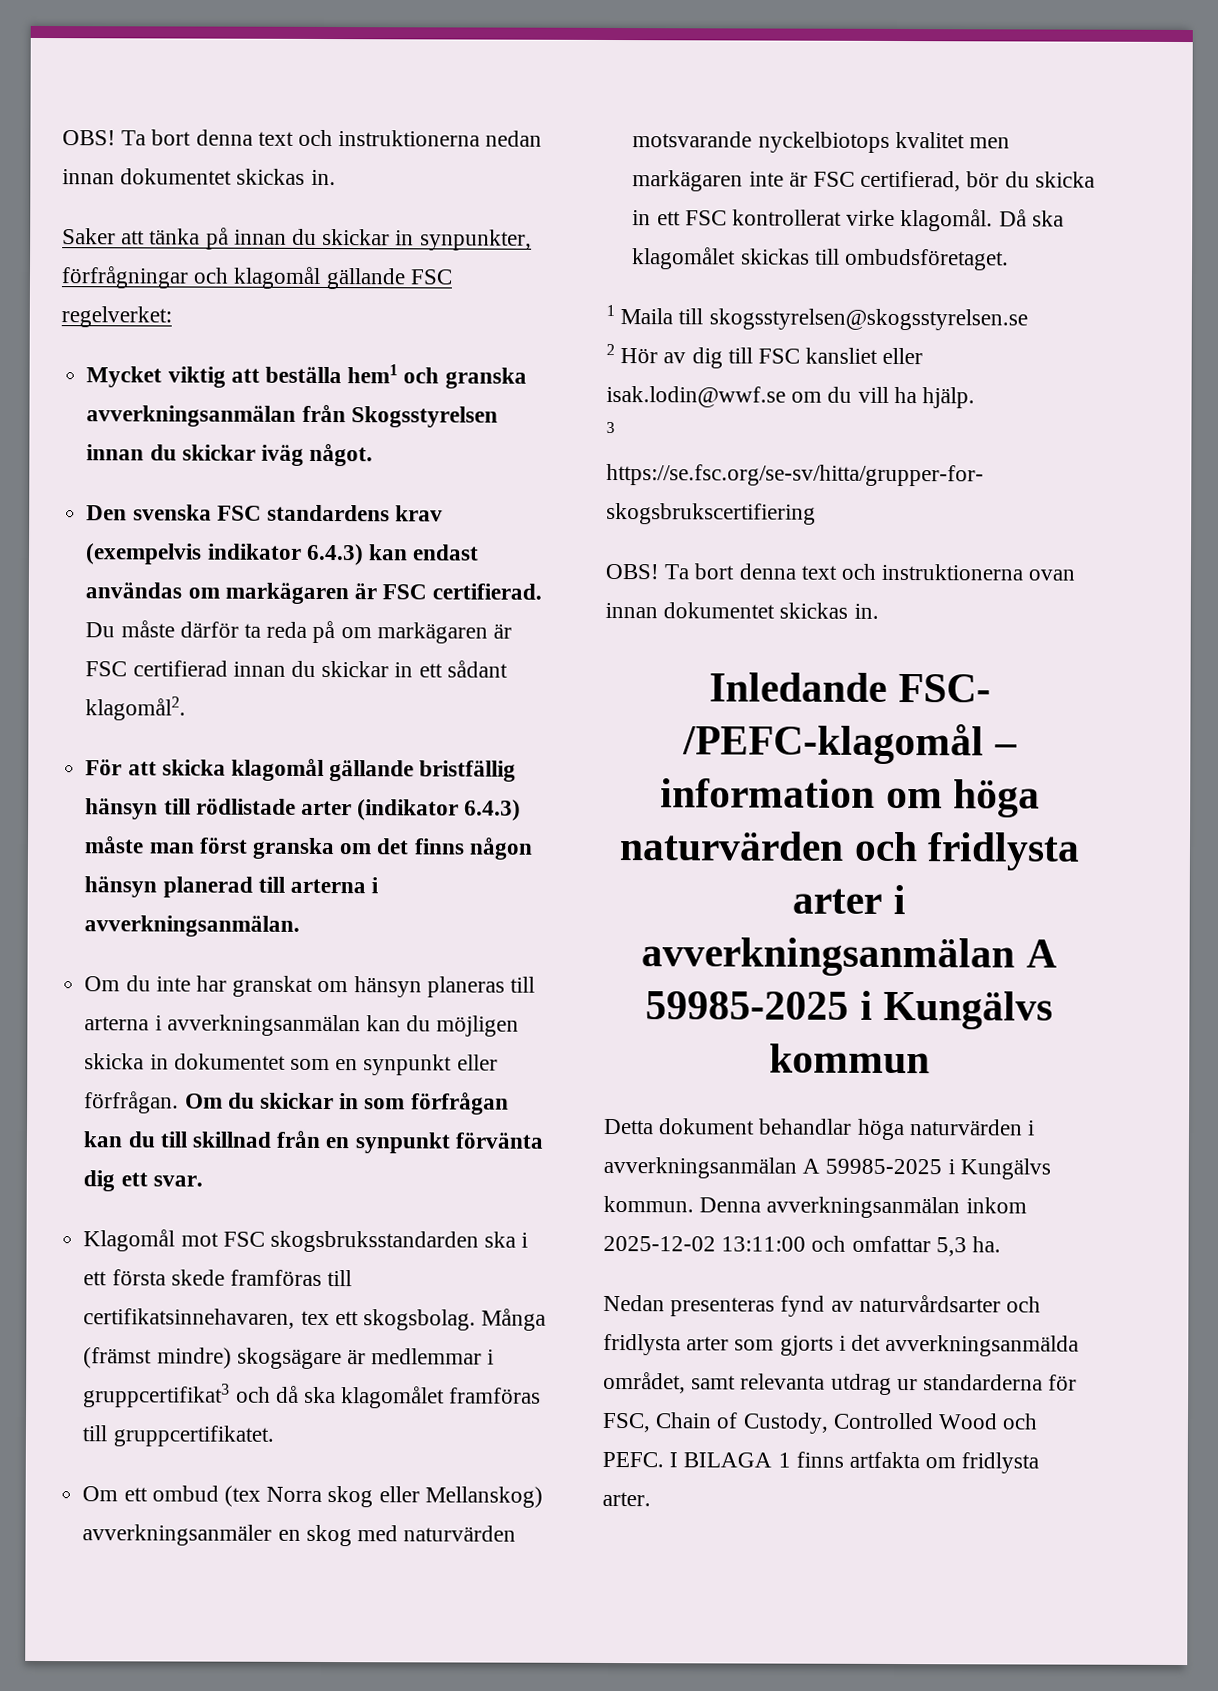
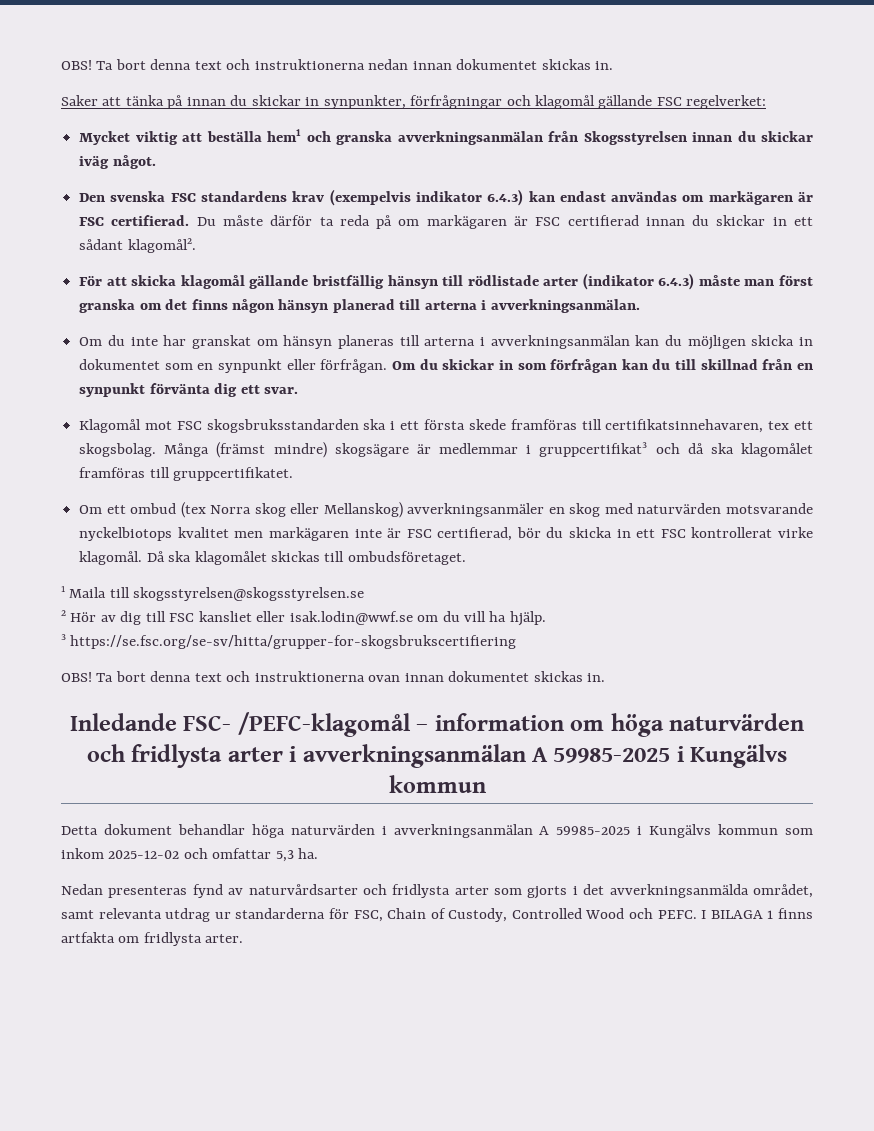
[603,1195,961,1219] kommun. Denna avverkningsanmälan -> [718,824,813,835] kommun som
[721,1236,807,1252] 13:11:00 -> (180, 854) none

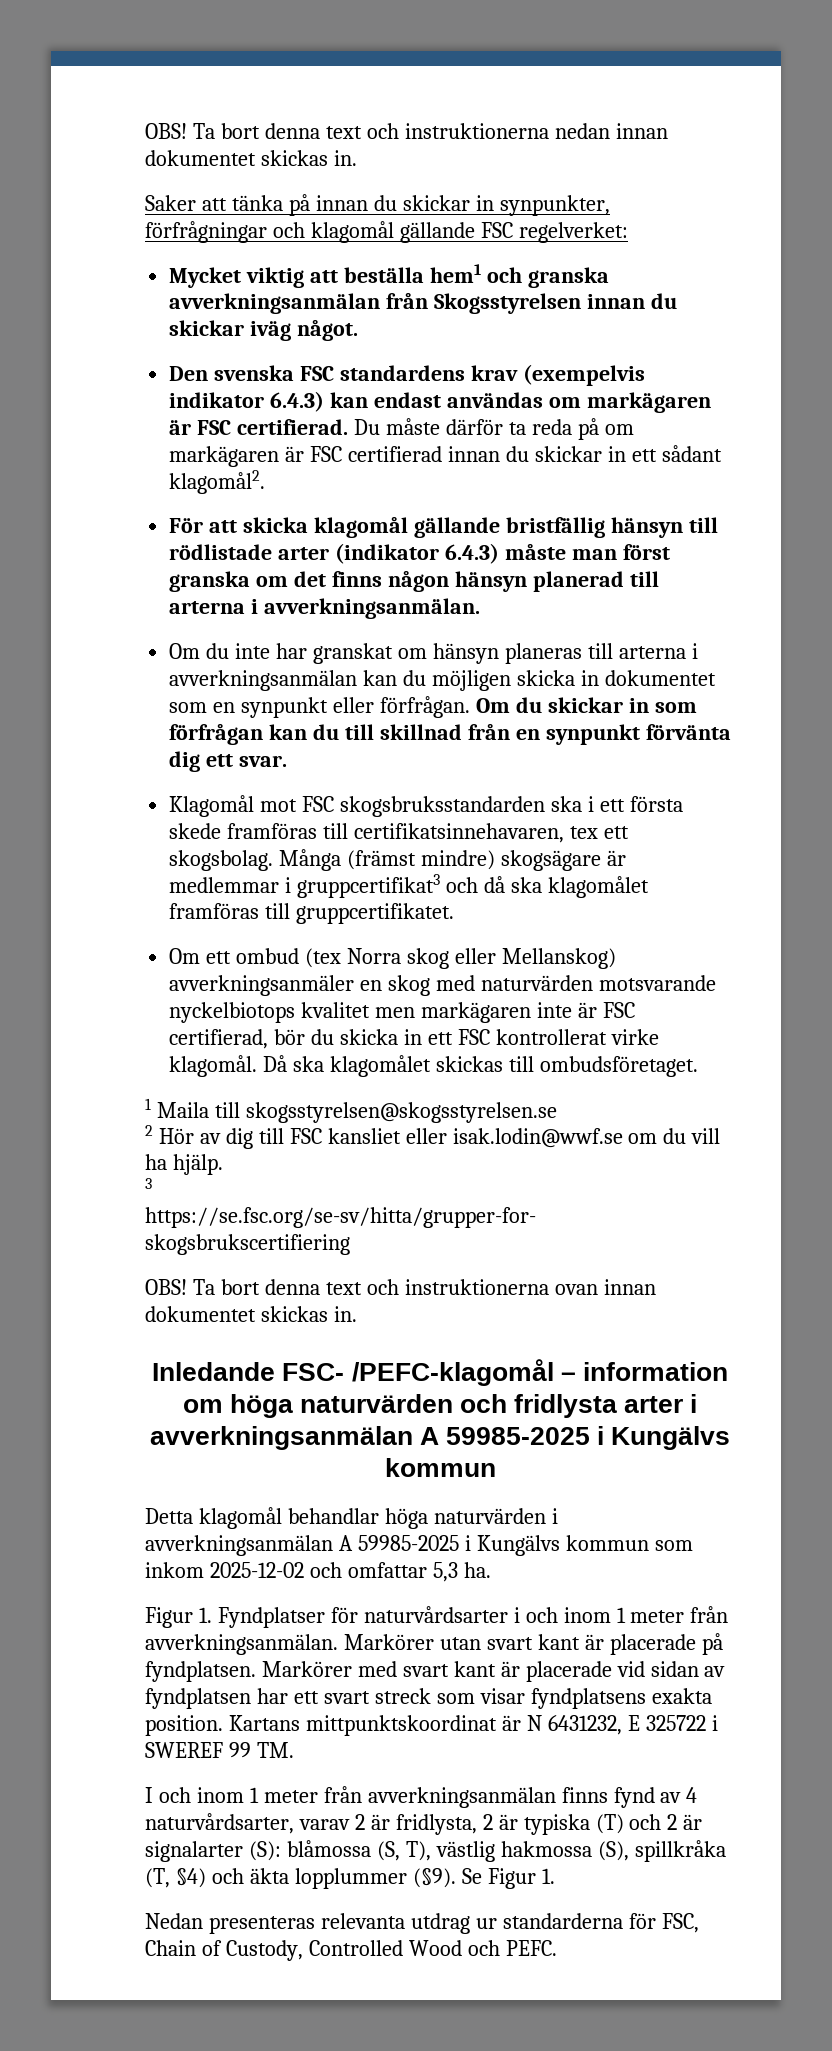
[103,824,172,835] dokument -> [198,1507,282,1529] klagomål
[61,884,814,899] [61,910,94,919] Nedan presenteras fynd av naturvårdsarter och fridlysta arter som gjorts i det avverkningsanmälda området, samt -> [145,1606,729,1628] [145,1633,723,1655] [145,1661,726,1682] [145,1688,712,1709] [145,1715,718,1736] [145,1742,294,1758] [145,1786,698,1808] [145,1813,703,1835] [145,1840,726,1862] [145,1868,555,1889] [145,1913,315,1934] Figur 1. Fyndplatser för naturvårdsarter i och inom 1 meter från avverkningsanmälan. Markörer utan svart kant är placerade på fyndplatsen. Markörer med svart kant är placerade vid sidan av fyndplatsen har ett svart streck som visar fyndplatsens exakta position. Kartans mittpunktskoordinat är N 6431232, E 325722 i SWEREF 99 TM. // I och inom 1 meter från avverkningsanmälan finns fynd av 4 naturvårdsarter, varav 2 är fridlysta, 2 är typiska (T) och 2 är signalarter (S): blåmossa (S, T), västlig hakmossa (S), spillkråka (T, §4) och äkta lopplummer (§9). Se Figur 1. // Nedan presenteras
[701,908,814,919] [61,932,244,946] I BILAGA 1 finns artfakta om fridlysta arter. -> (557, 1948) none

